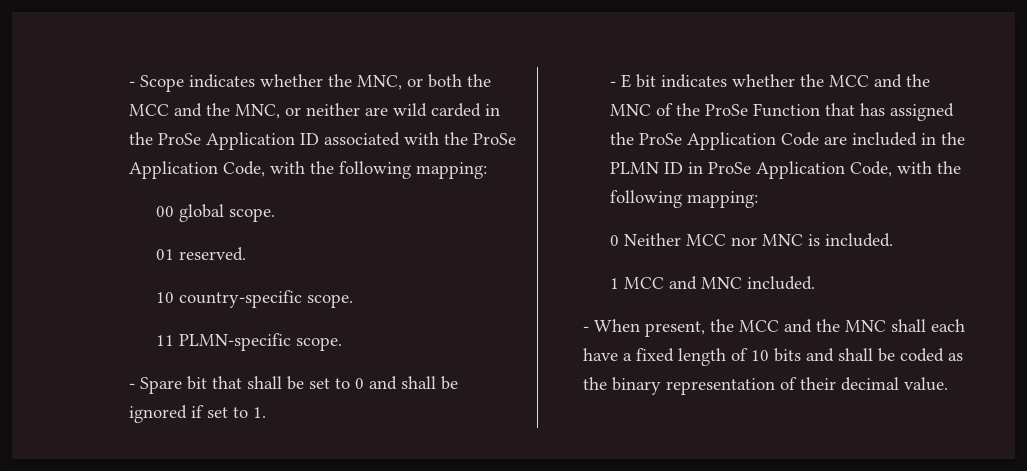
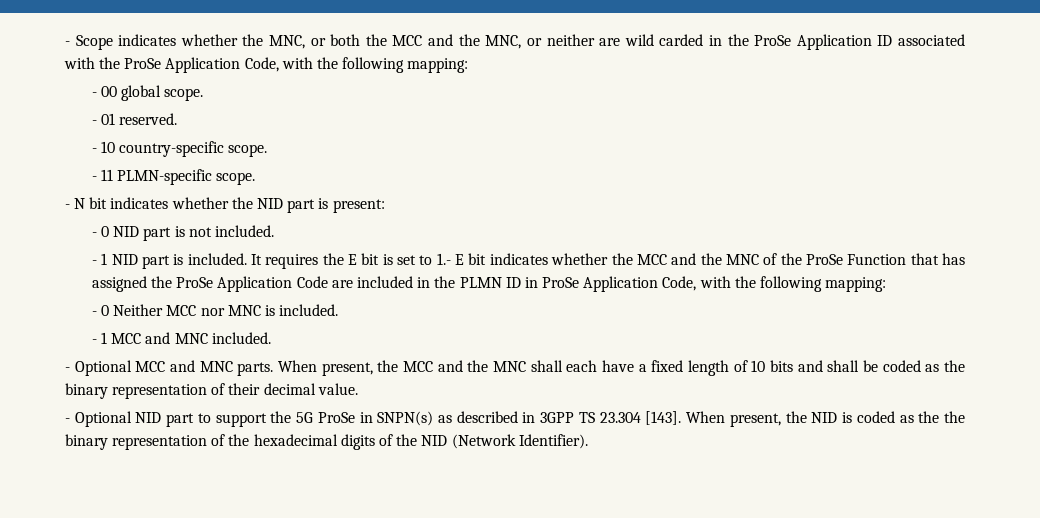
(487, 170) none -> [91,92,97,97] -
(276, 215) none -> [91,120,97,125] -
(247, 254) none -> [91,148,97,153] -
(354, 301) none -> [91,176,97,181] -
[139,376,458,394] [128,405,266,423] [610,81,617,87] Spare bit that shall be set to 0 and shall be ignored if set to 1. // - -> [74,197,385,213] [91,225,274,241] [91,253,451,269] N bit indicates whether the NID part is present: // - 0 NID part is not included. // - 1 NID part is included. It requires the E bit is set to 1.-
(759, 199) none -> [91,311,97,316] -
(894, 240) none -> [91,339,97,344] -
(589, 329) none -> [74,360,274,376] Optional MCC and MNC parts.
(948, 384) none -> [64,411,966,427] [64,434,588,450] // - Optional NID part to support the 5G ProSe in SNPN(s) as described in 3GPP TS 23.304 [143]. When present, the NID is coded as the the binary representation of the hexadecimal digits of the NID (Network Identifier).

